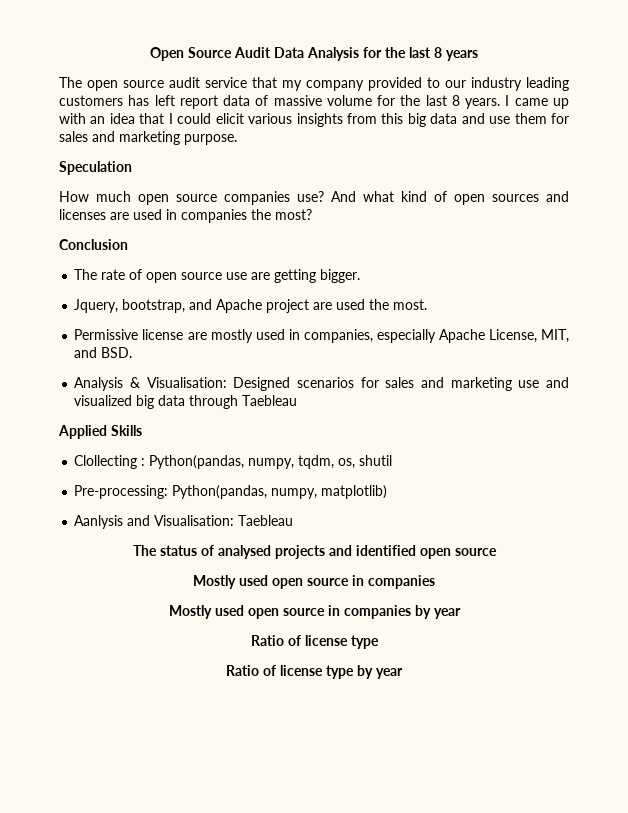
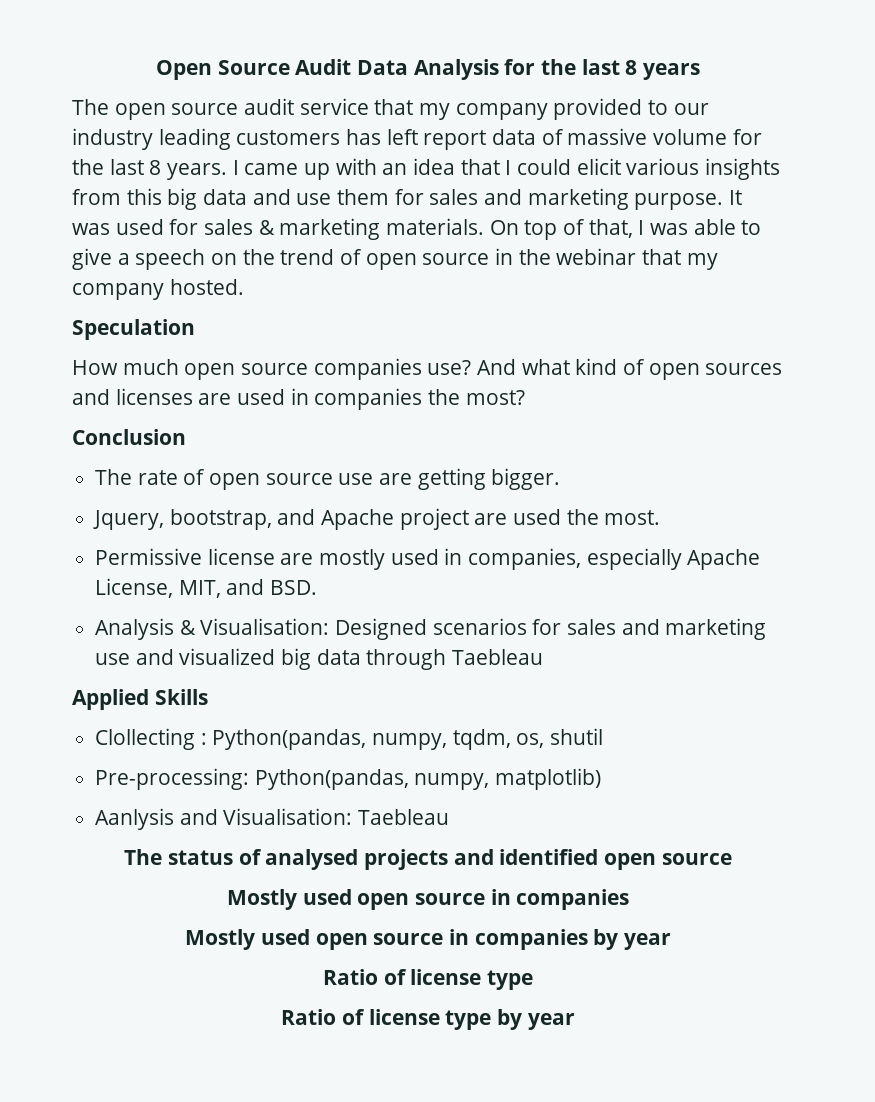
(237, 139) none -> [729,190,743,205] [72,218,762,240] [72,248,718,270] [72,279,244,300] It was used for sales & marketing materials. On top of that, I was able to give a speech on the trend of open source in the webinar that my company hosted.

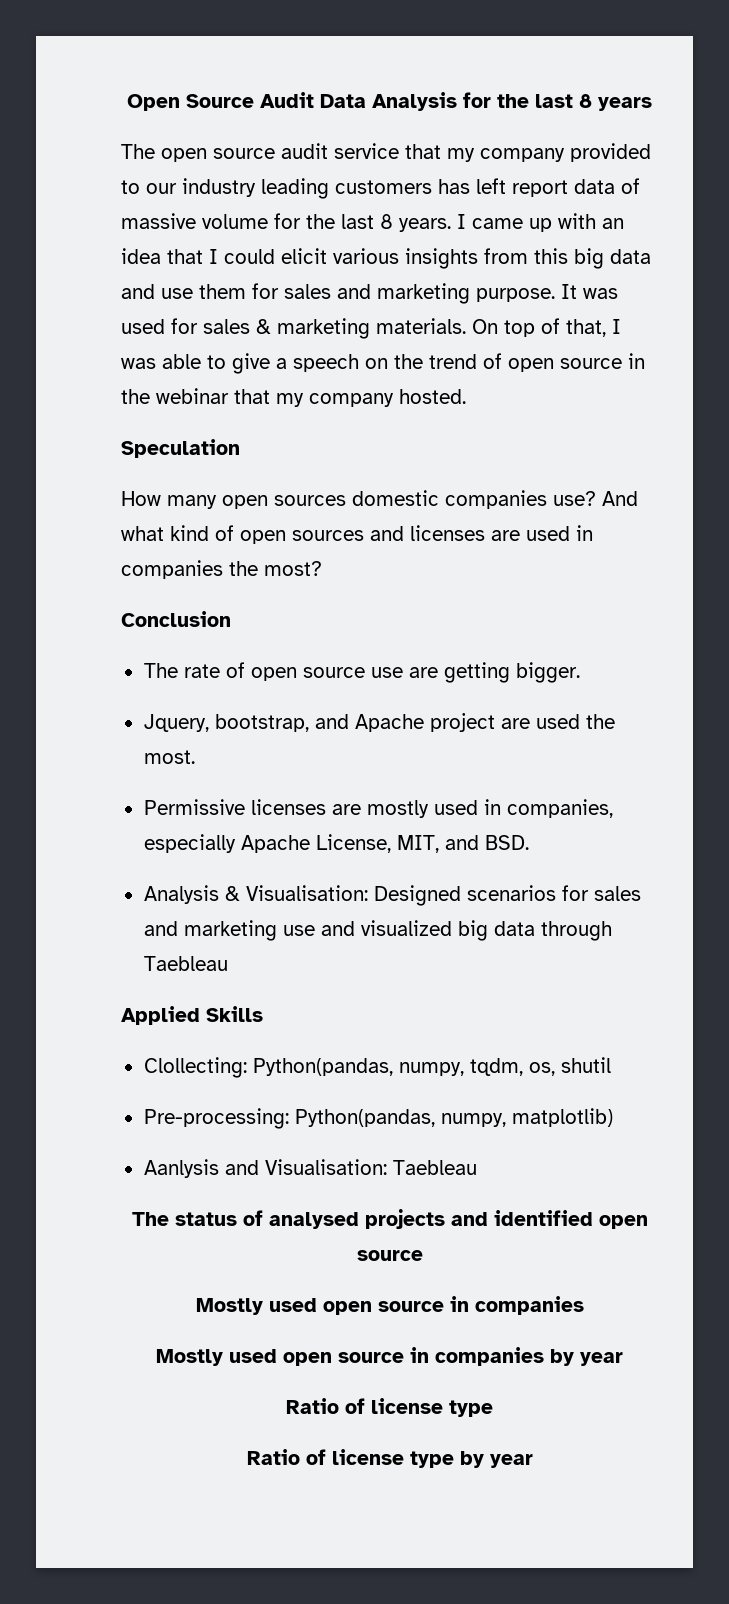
[122,359,309,380] much open source -> [167,490,439,509] many open sources domestic
[207,548,275,565] license -> [250,799,326,815] licenses
[95,728,207,750] Clollecting : -> [143,1057,247,1078] Clollecting:

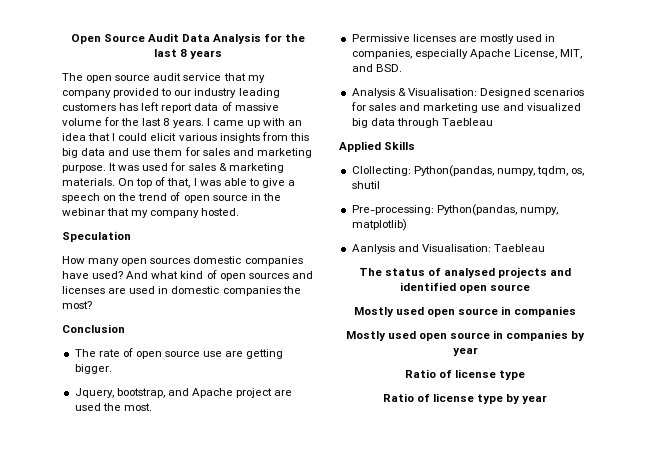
[553,491,596,506] use? -> [62,271,124,279] have used?
(593, 533) none -> [171,286,220,294] domestic

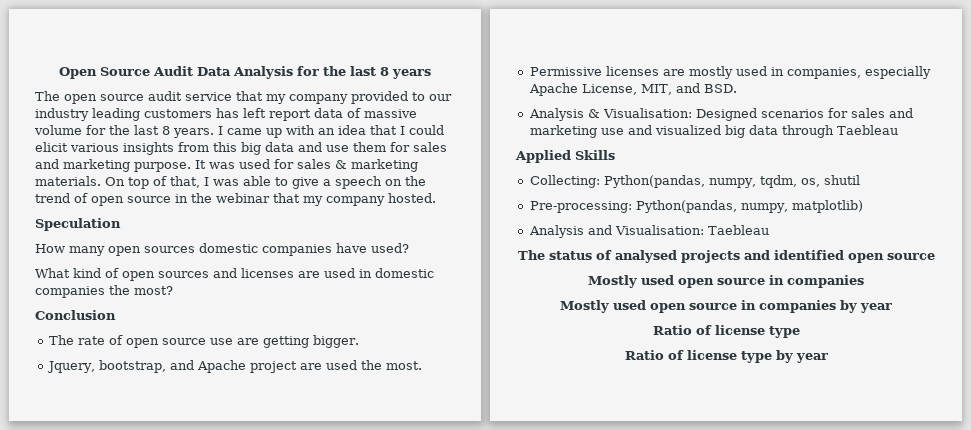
[126,271,179,279] And what -> [35,268,70,278] // What
[351,166,411,176] Clollecting: -> [529,175,600,188] Collecting:
[351,244,395,254] Aanlysis -> [528,225,584,238] Analysis

